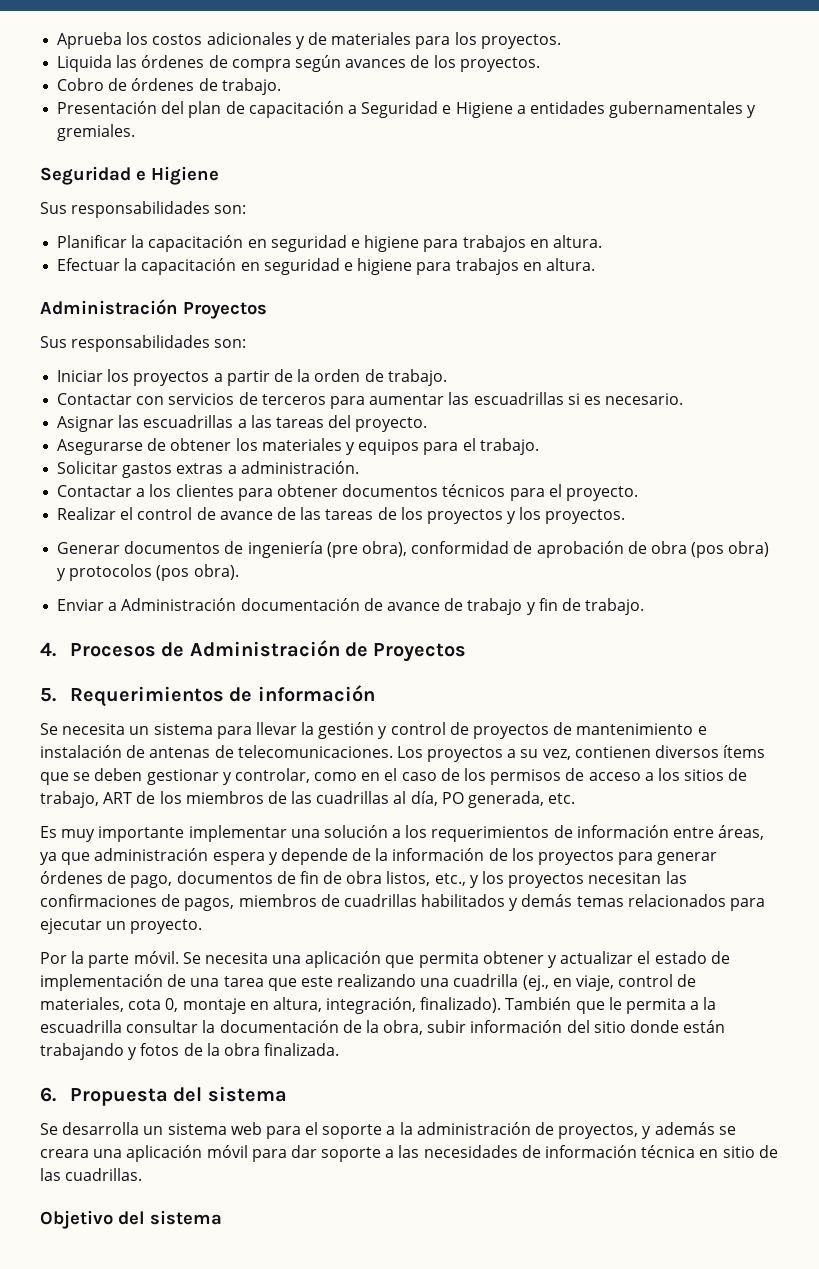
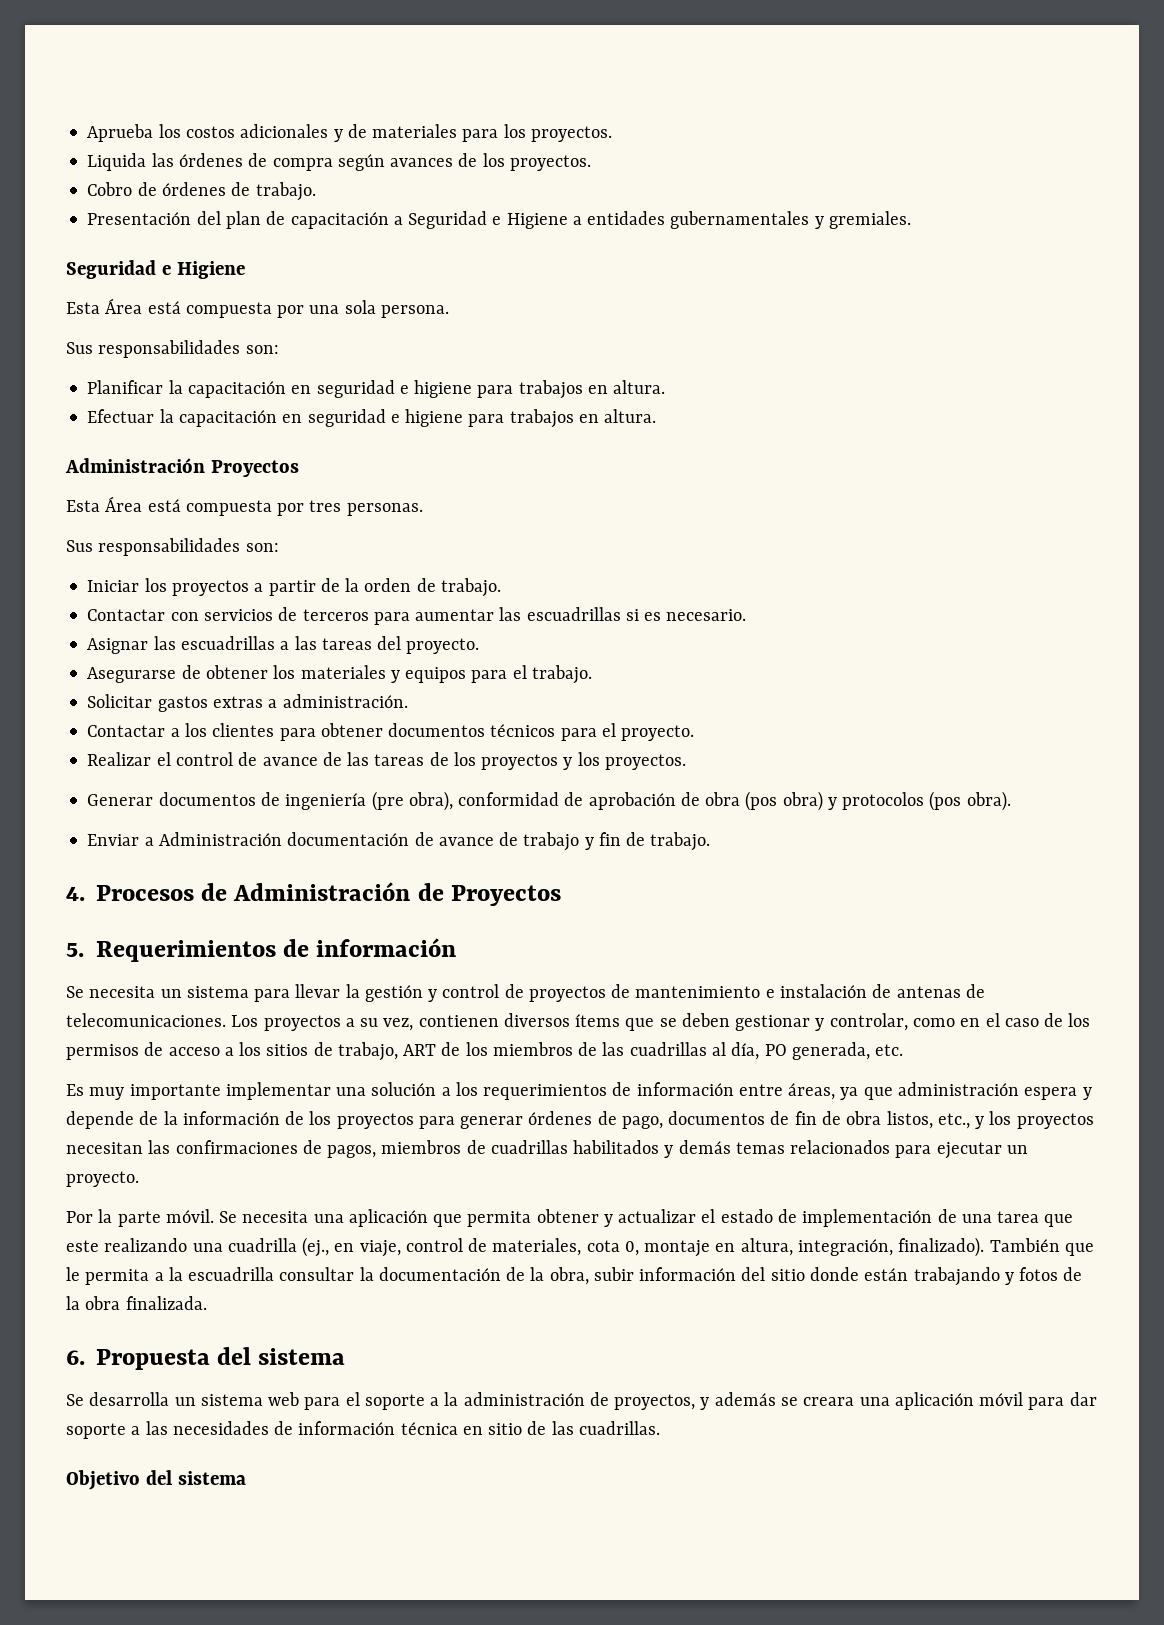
(219, 175) none -> [66,298,449,318] // Esta Área está compuesta por una sola persona.
(267, 310) none -> [66,496,423,516] // Esta Área está compuesta por tres personas.

